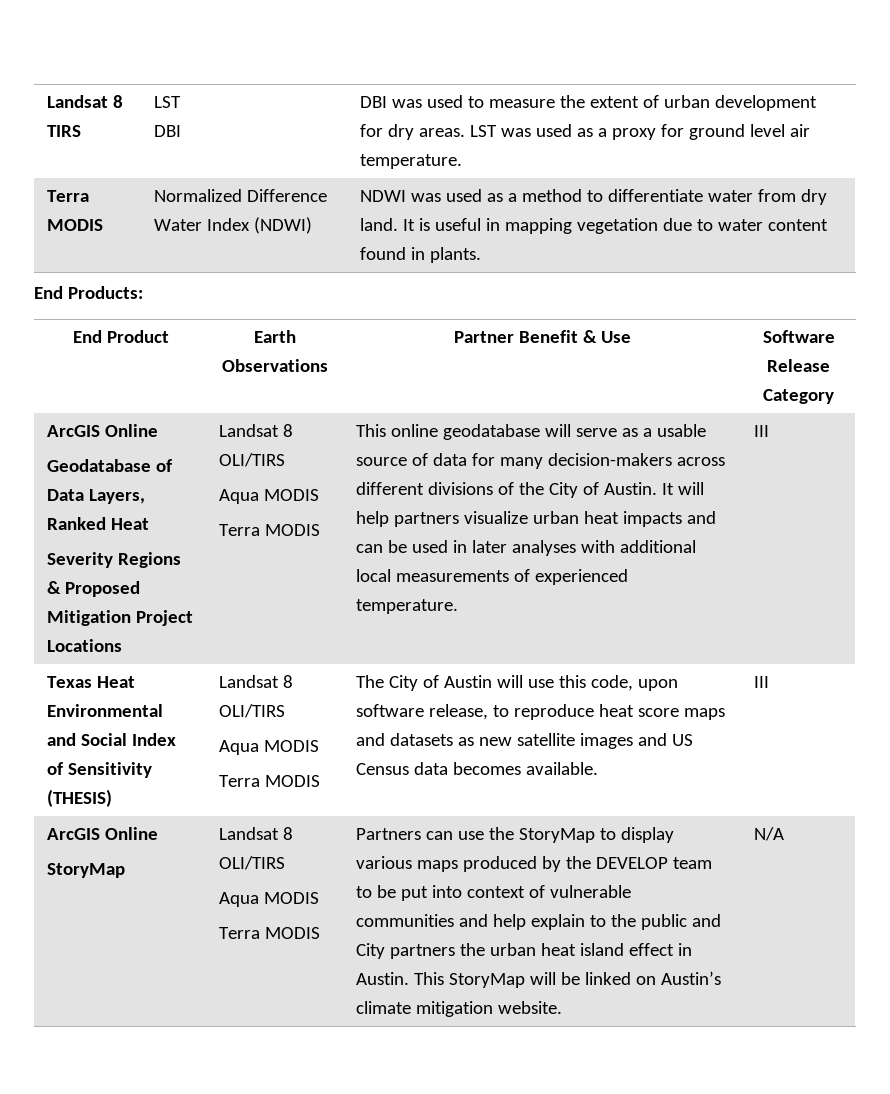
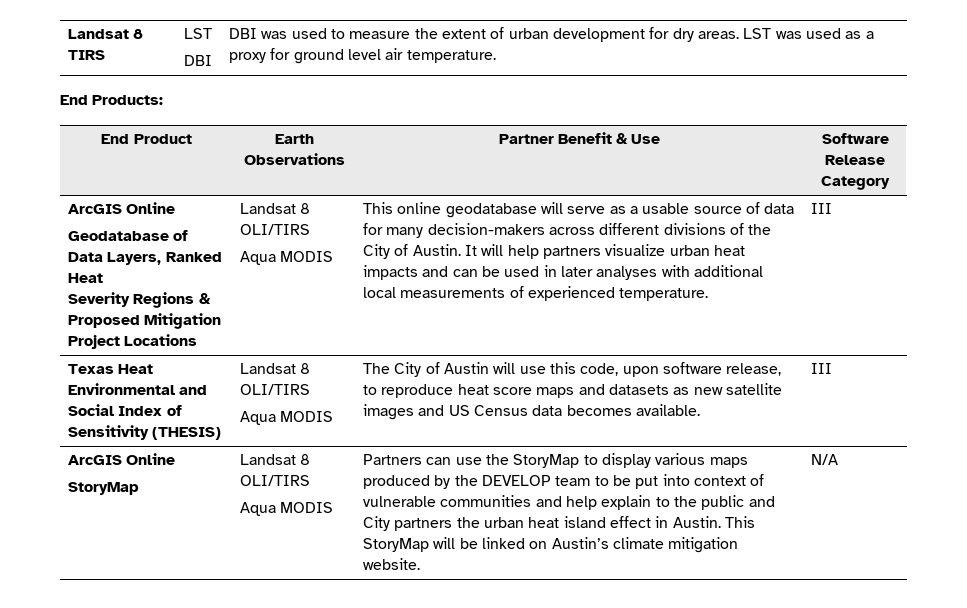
[47,190,90,202] [47,219,104,231] [154,189,328,202] [154,217,313,234] [360,189,828,205] [360,218,829,234] [360,247,482,263] // Terra MODIS | Normalized Difference Water Index (NDWI) | NDWI was used as a method to differentiate water from dry land. It is useful in mapping vegetation due to water content found in plants. -> (496, 56) none
[219,524,321,536] // Terra MODIS -> (334, 256) none
[219,775,321,787] // Terra MODIS -> (334, 416) none
[219,927,321,939] // Terra MODIS -> (334, 507) none

